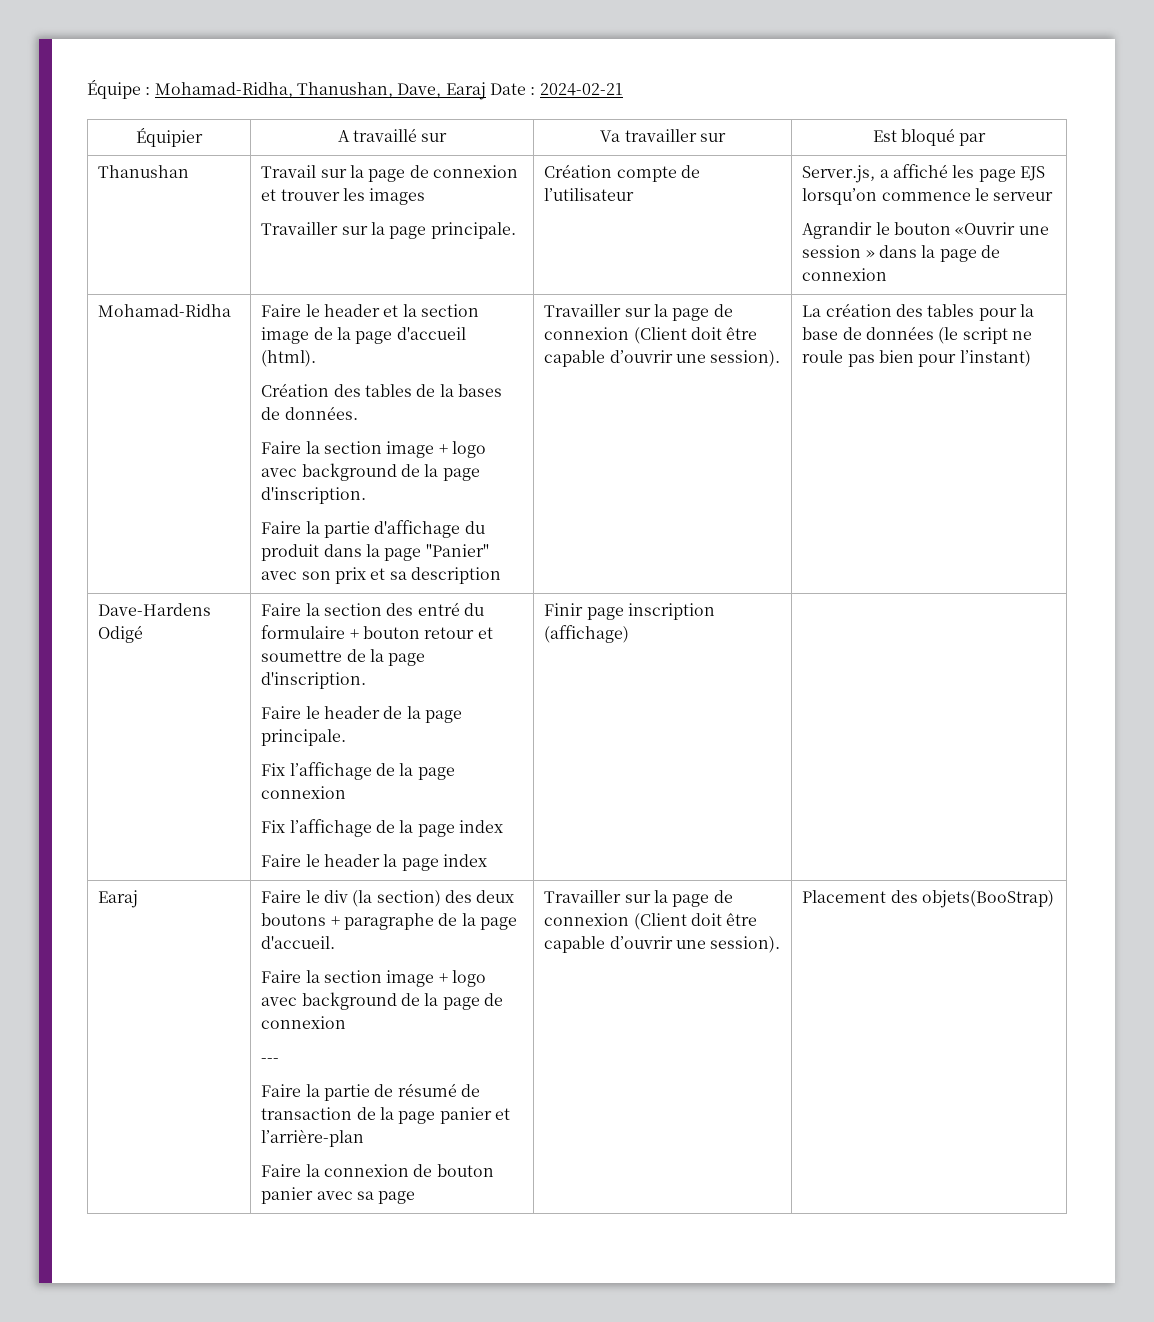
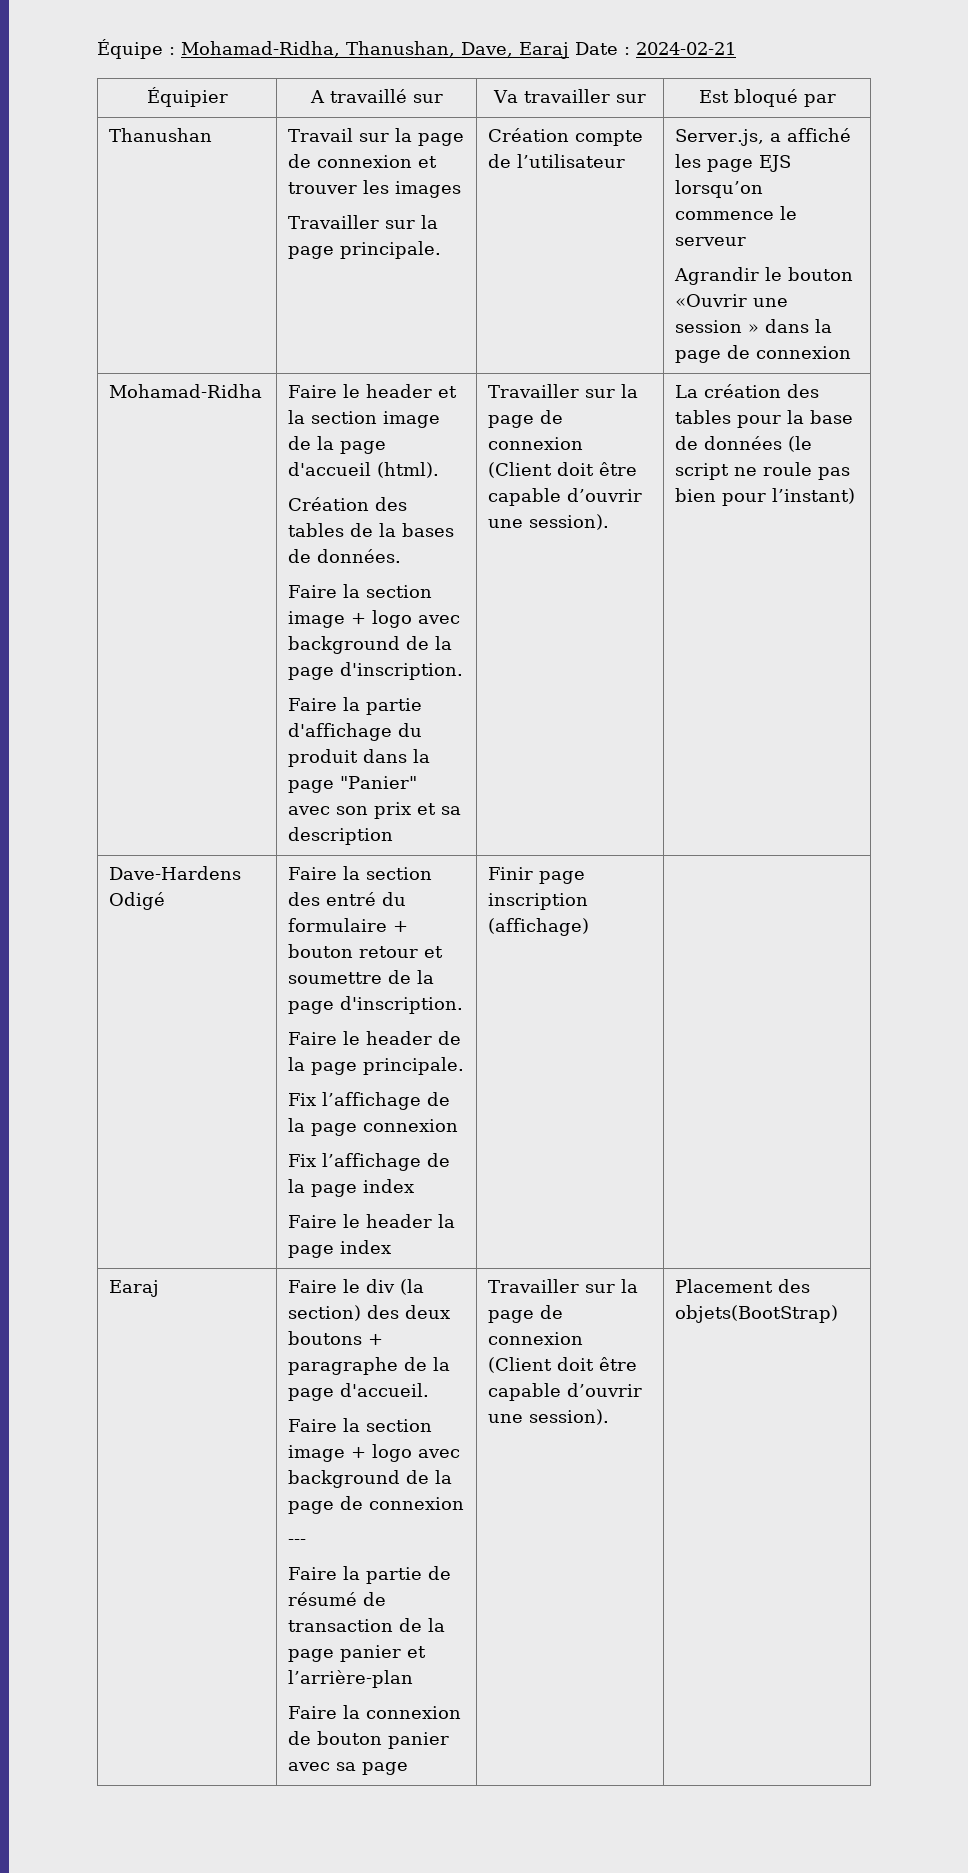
[922,890,1055,908] objets(BooStrap) -> [675,1305,839,1323] objets(BootStrap)

